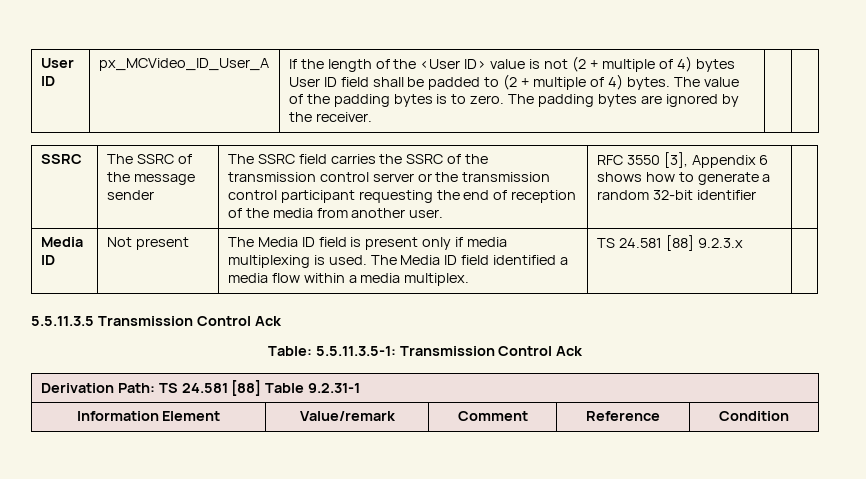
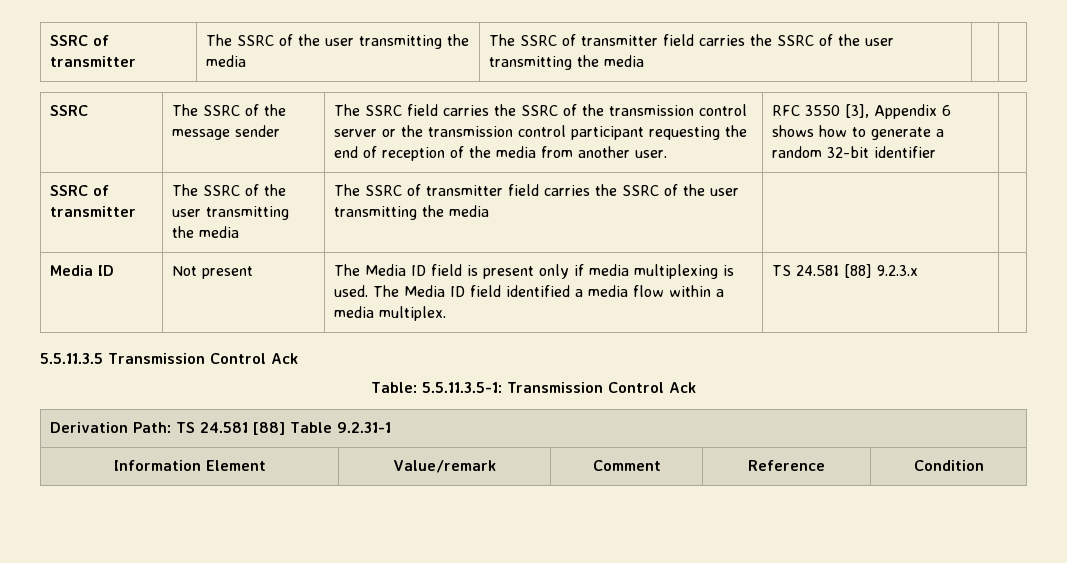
[40,58,74,68] [40,76,55,86] [98,58,269,71] [288,56,735,72] [288,74,739,90] [288,94,739,107] [288,112,372,122] User ID | px_MCVideo_ID_User_A | If the length of the <User ID> value is not (2 + multiple of 4) bytes User ID field shall be padded to (2 + multiple of 4) bytes. The value of the padding bytes is to zero. The padding bytes are ignored by the receiver. -> [49,35,109,46] [49,56,136,67] [205,34,469,49] [205,55,246,67] [488,34,894,46] [488,55,644,70] SSRC of transmitter | The SSRC of the user transmitting the media | The SSRC of transmitter field carries the SSRC of the user transmitting the media
(756, 195) none -> [49,185,109,196] [49,206,136,217] [171,184,286,196] [171,206,289,220] [171,226,239,238] [333,184,739,196] [333,205,489,220] // SSRC of transmitter | The SSRC of the user transmitting the media | The SSRC of transmitter field carries the SSRC of the user transmitting the media | |

